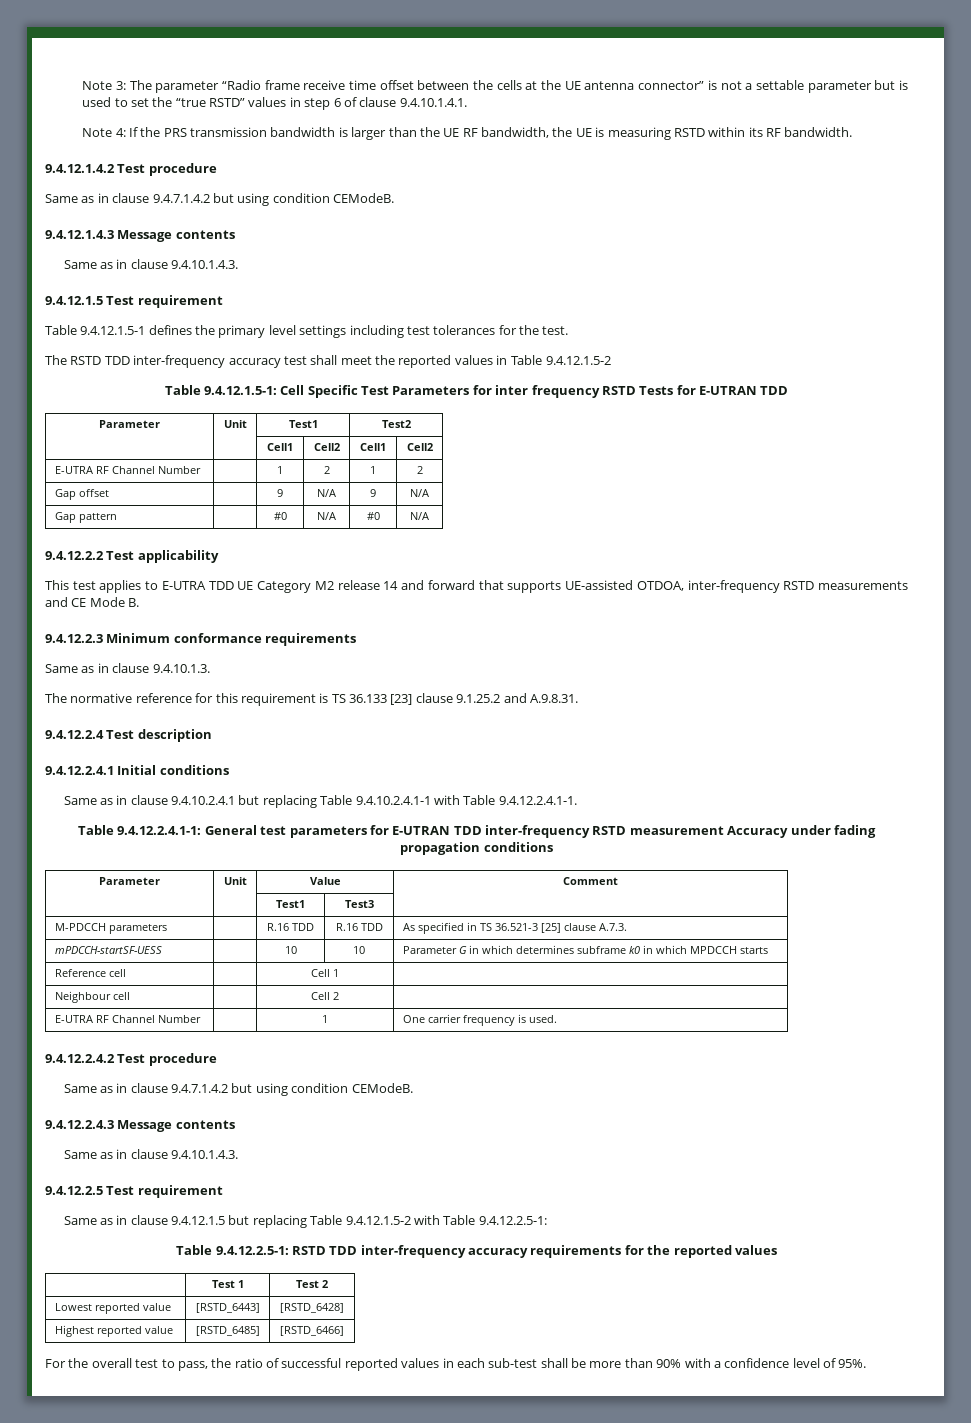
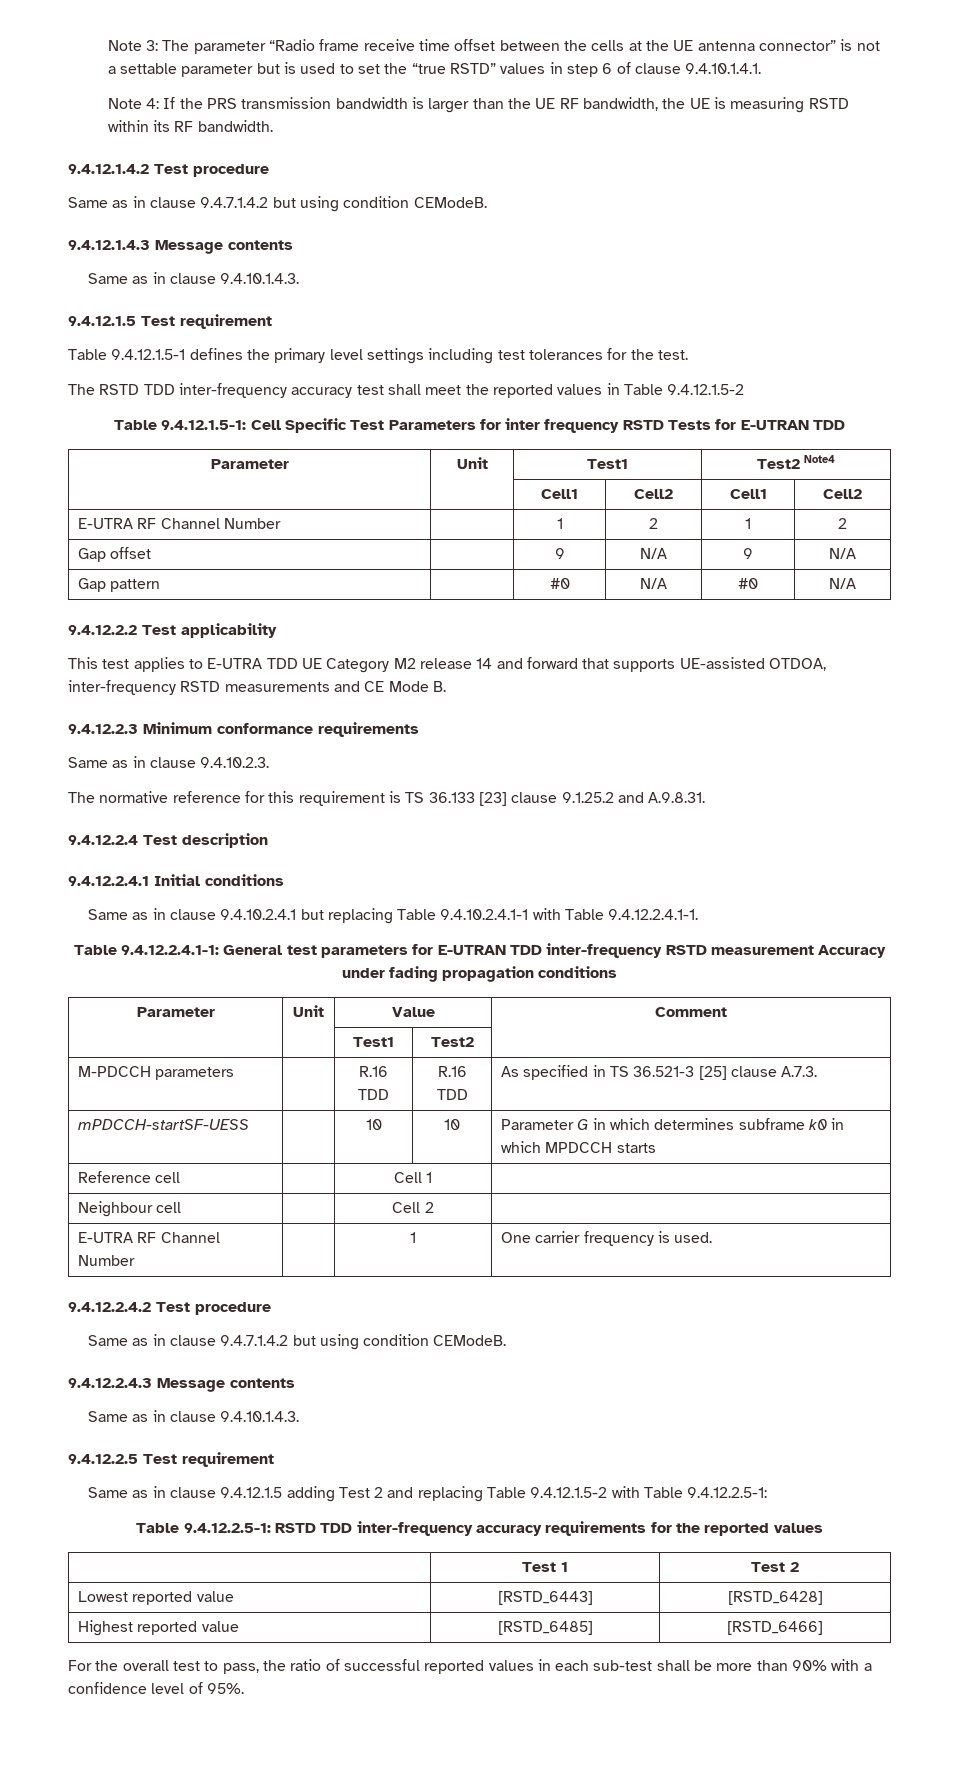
(411, 424) none -> [804,455,836,463] Note4
[152,664,210,673] 9.4.10.1.3. -> [200,757,270,768] 9.4.10.2.3.
[344,900,374,908] Test3 -> [430,1037,474,1047] Test2
[228,1215,250,1225] but -> [286,1486,414,1502] adding Test 2 and

